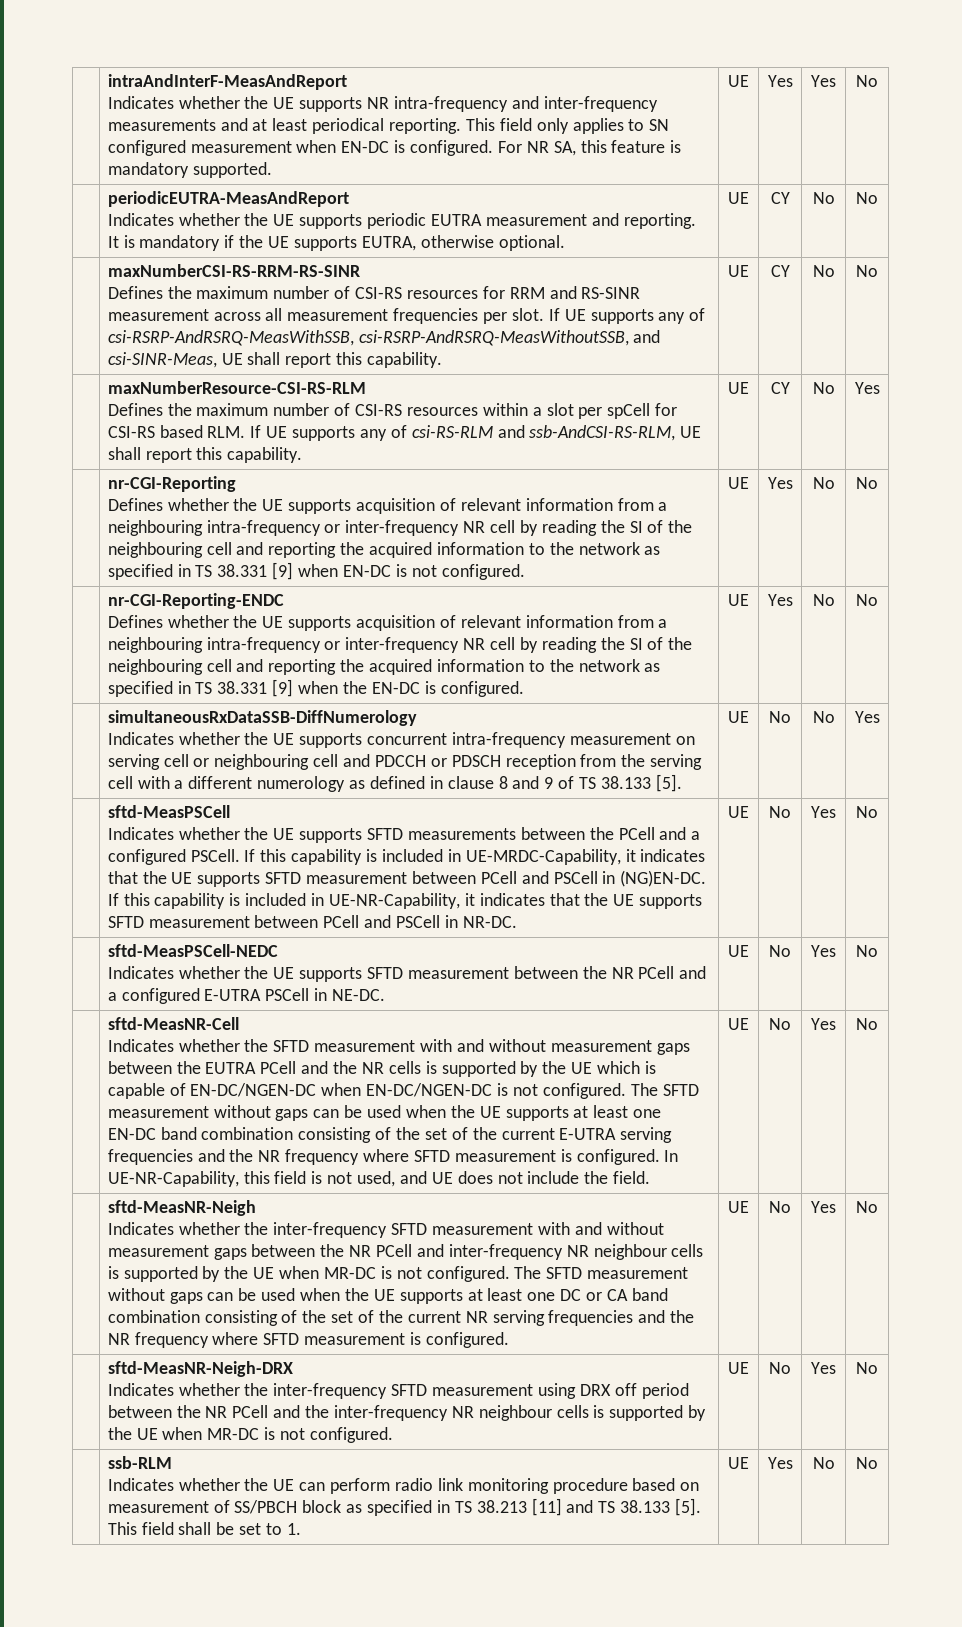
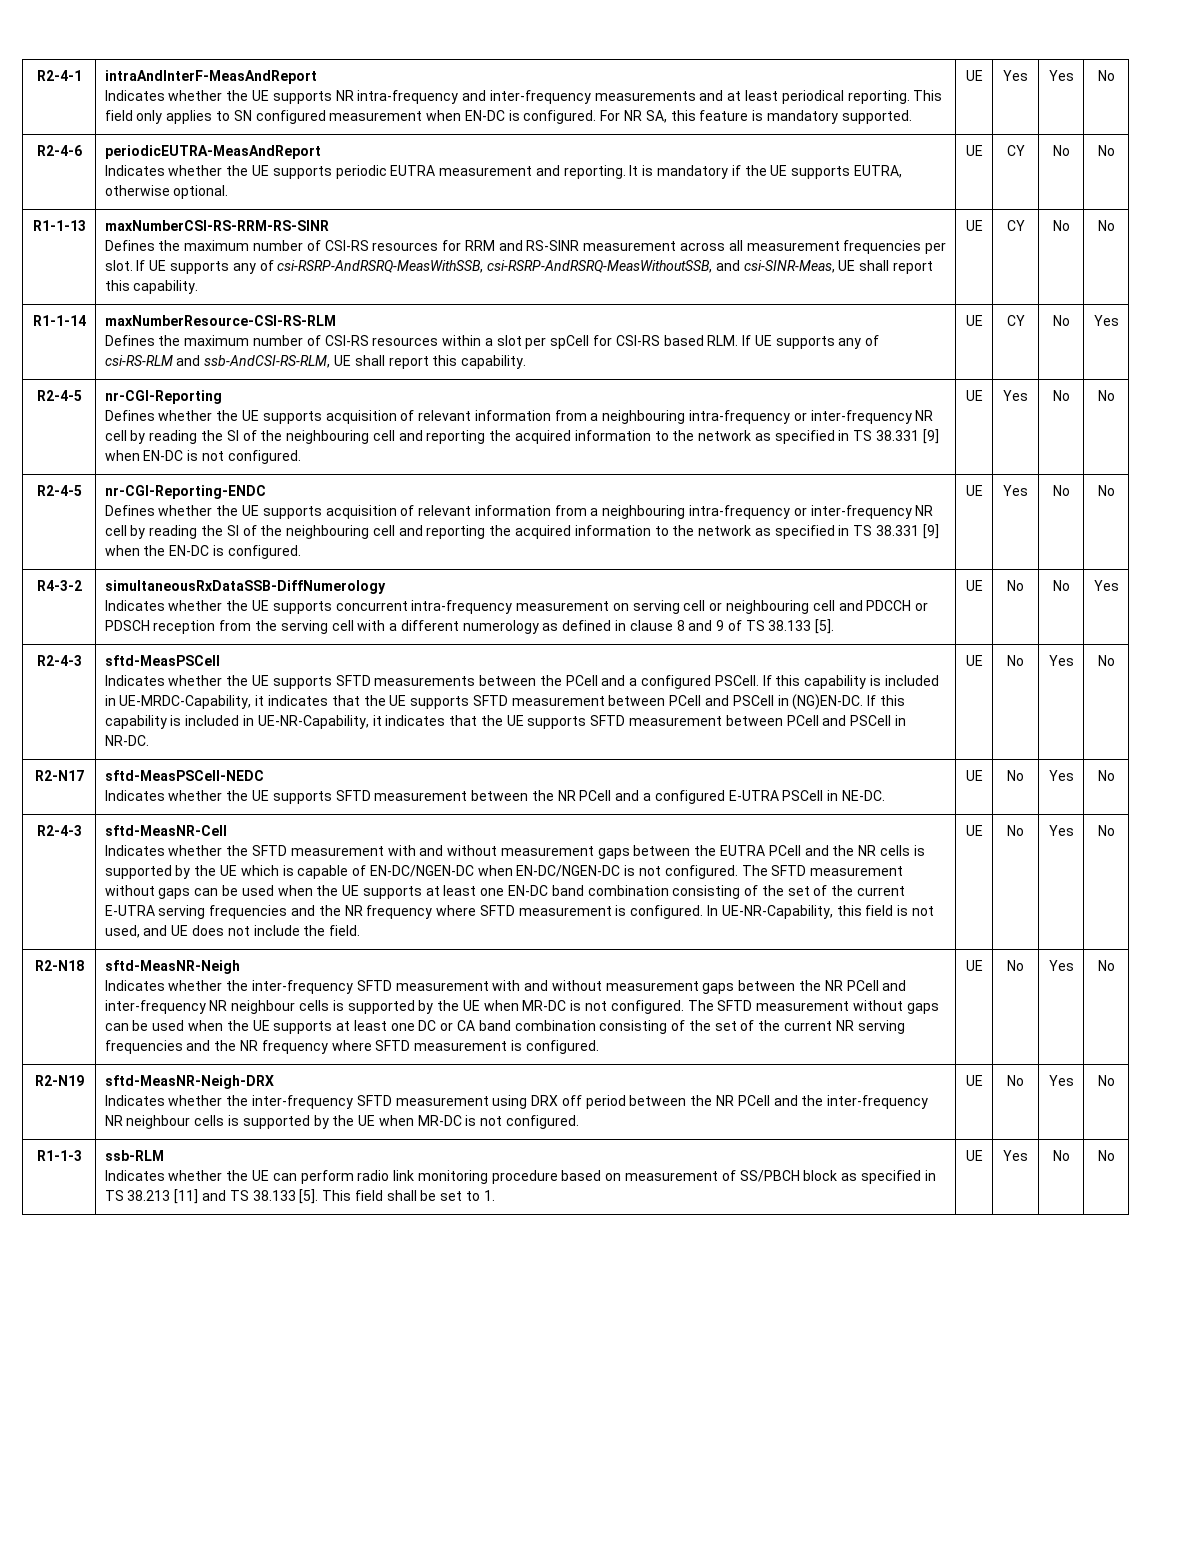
(107, 82) none -> [36,70,82,81] R2-4-1
(878, 81) none -> [36,145,82,156] R2-4-6
(878, 198) none -> [32,220,86,231] R1-1-13
(878, 271) none -> [32,315,86,326] R1-1-14
(880, 388) none -> [36,390,82,401] R2-4-5
(878, 483) none -> [36,485,82,496] R2-4-5
(878, 600) none -> [36,580,82,591] R4-3-2
(880, 717) none -> [36,655,82,666] R2-4-3
(878, 812) none -> [34,770,84,781] R2-N17
(878, 951) none -> [36,825,82,836] R2-4-3
(878, 1024) none -> [34,960,84,971] R2-N18
(878, 1207) none -> [34,1075,84,1086] R2-N19
(878, 1368) none -> [36,1150,82,1161] R1-1-3

